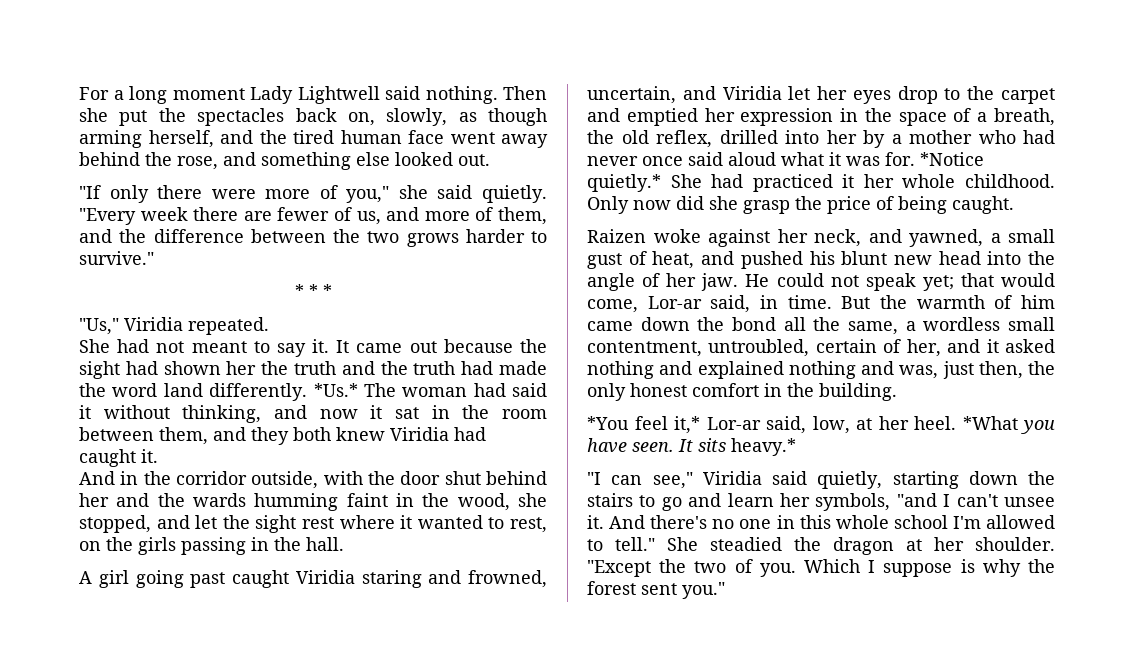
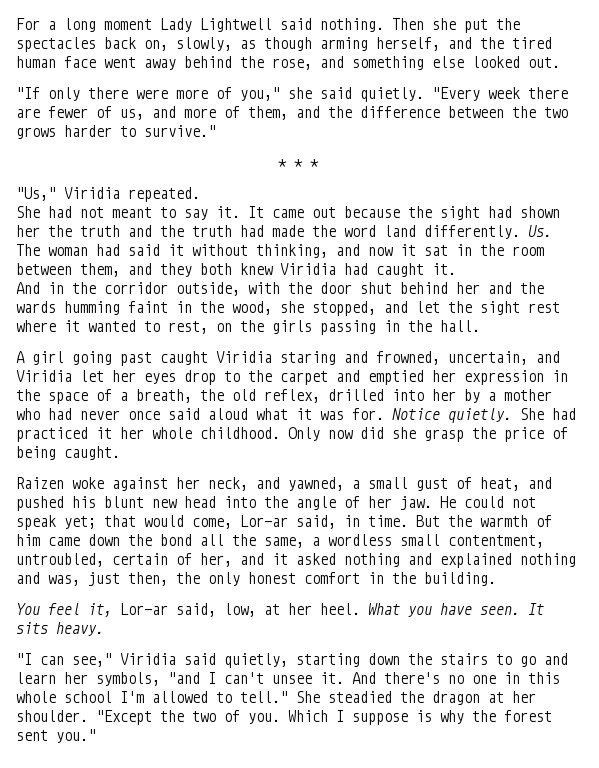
[313,383,358,397] *Us.* -> [528,225,552,237] Us.
[920,152,984,166] [587,174,661,192] *Notice quietly.* -> [392,408,512,423] Notice quietly.
[587,416,700,434] *You feel it,* -> [16,603,112,617] You feel it,
[962,416,1018,430] *What -> [368,603,400,615] What
[731,438,796,456] heavy.* -> [56,622,104,636] heavy.

